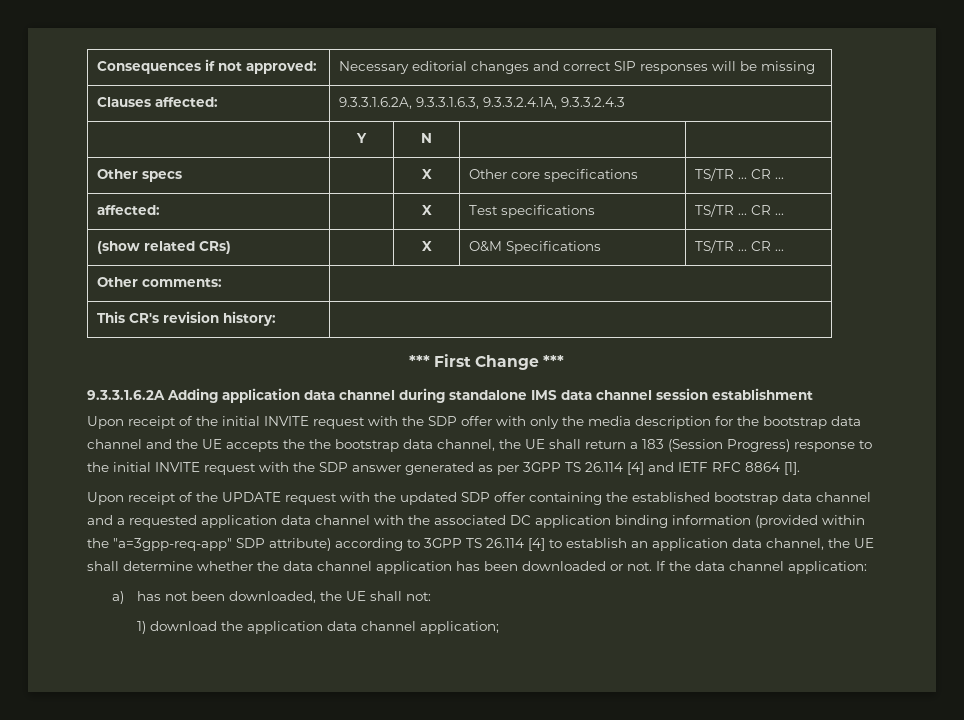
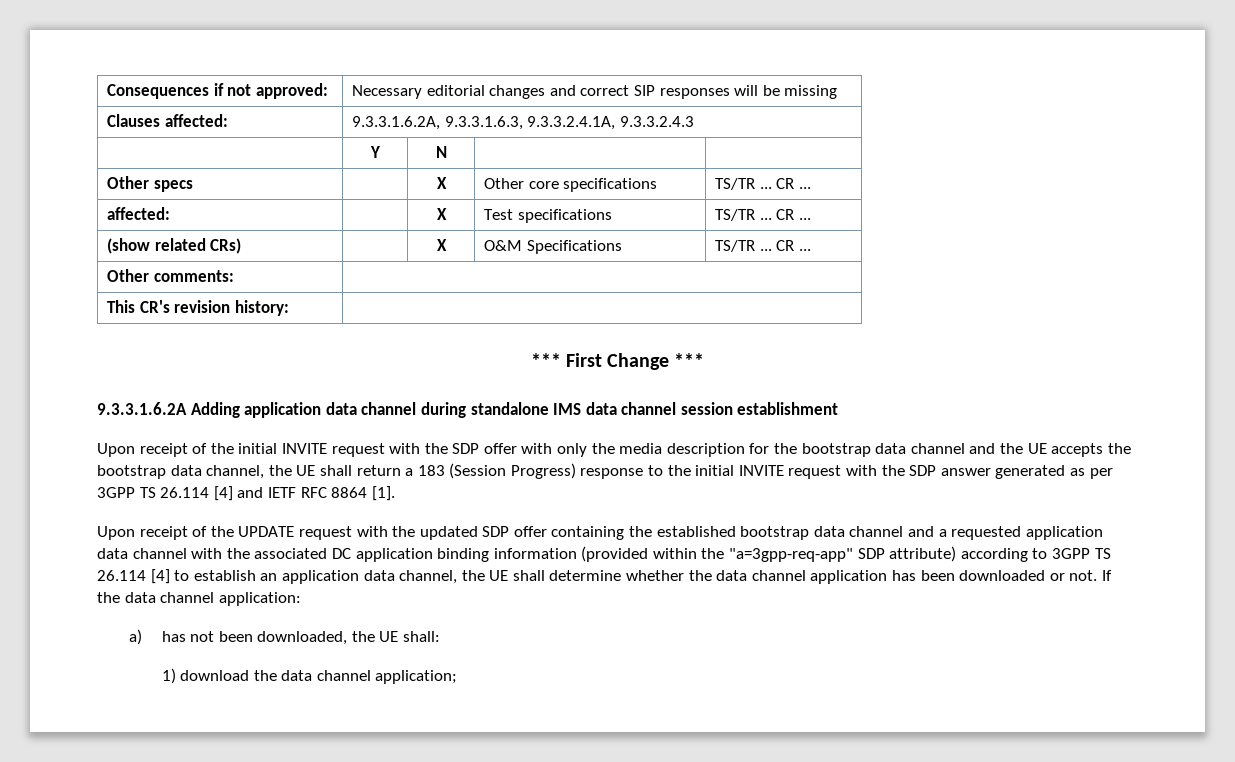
[309,439,331,449] the -> (1131, 448) none
[369,591,431,601] shall not: -> [403,631,441,642] shall:
[246,621,323,634] application -> (277, 675) none

